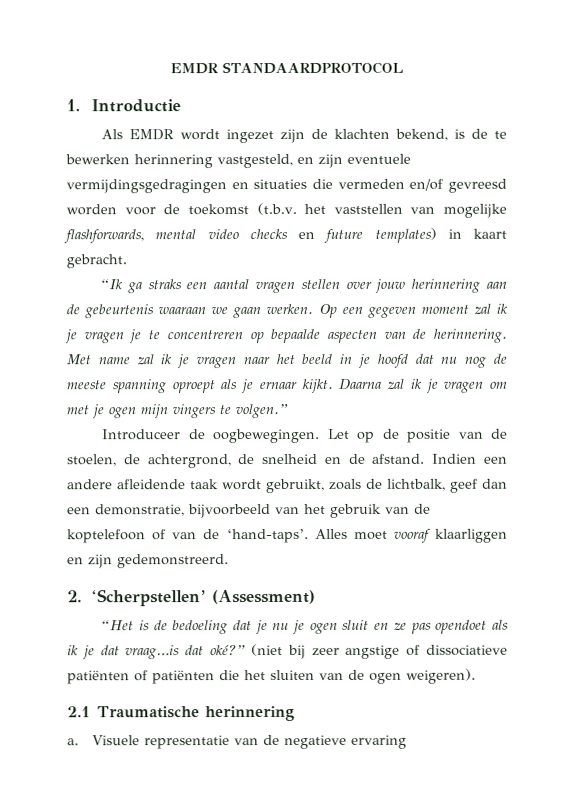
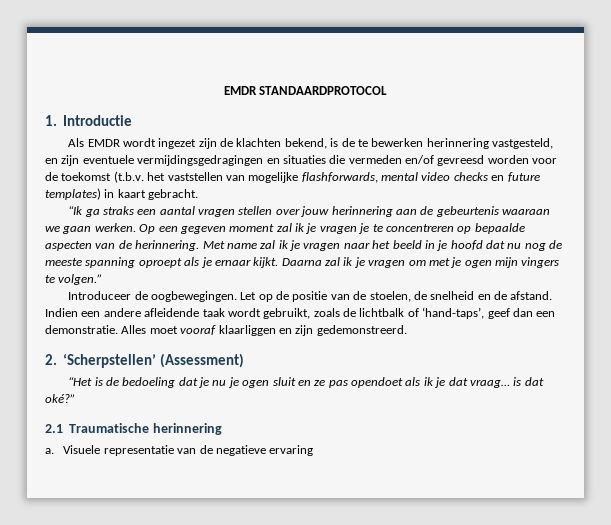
[147,454,256,469] achtergrond, de -> (427, 295) none
[387,478,508,493] [67,503,431,519] [67,528,309,544] lichtbalk, geef dan een demonstratie, bijvoorbeeld van het gebruik van de koptelefoon of van de ‘hand-taps’. -> [359,307,556,319] [45,325,118,334] lichtbalk of ‘hand-taps’, geef dan een demonstratie.
[125,645,181,660] vraag…is -> [469,377,522,388] vraag… is
[250,644,508,659] [67,668,476,685] (niet bij zeer angstige of dissociatieve patiënten of patiënten die het sluiten van de ogen weigeren). -> (75, 398) none

